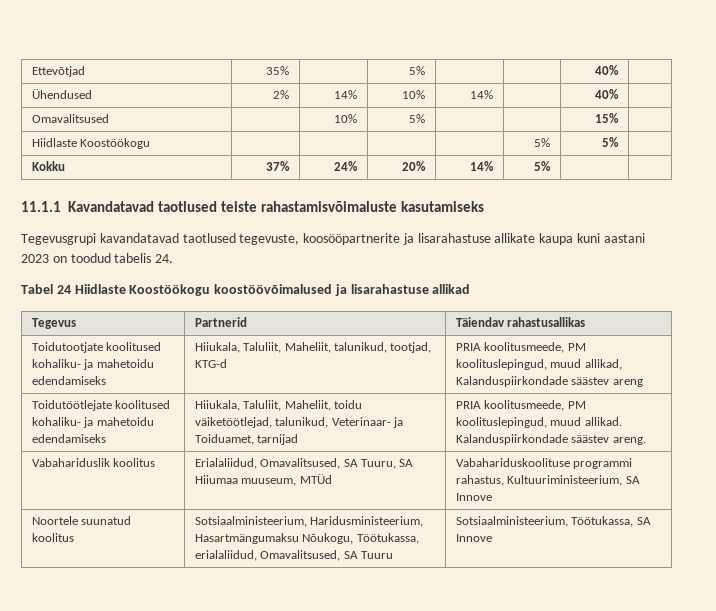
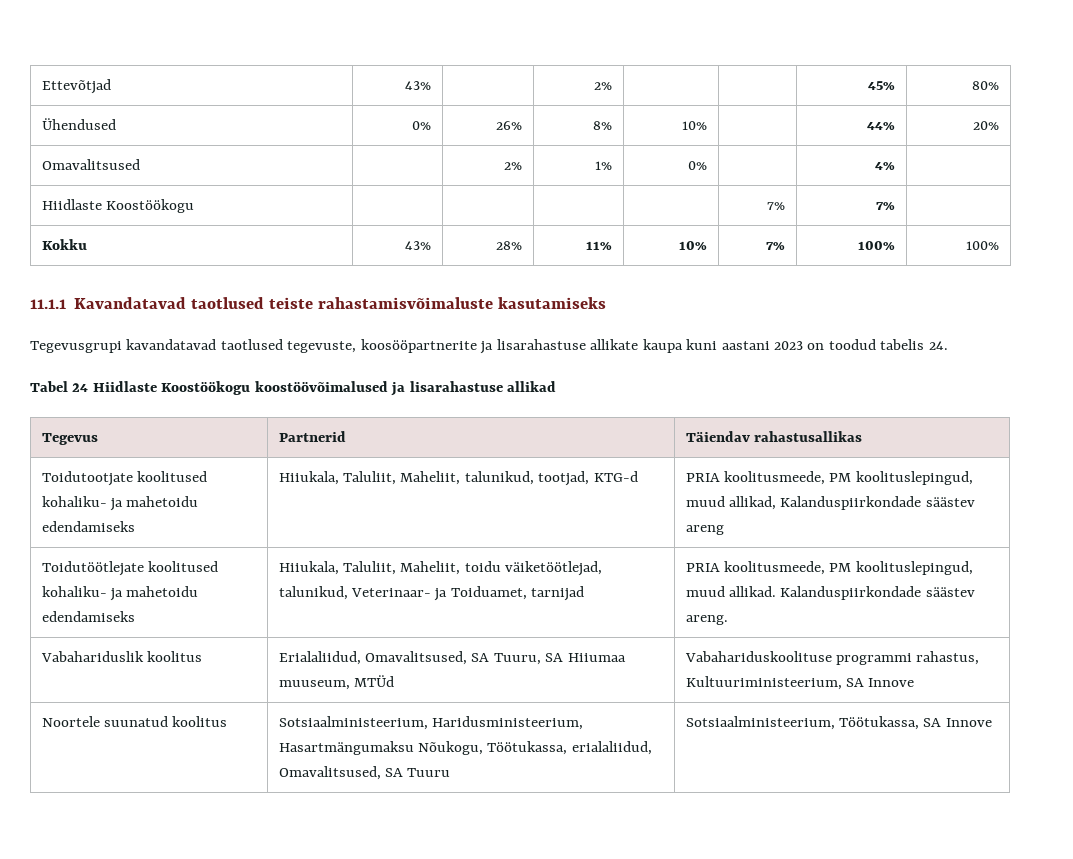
[266,66,290,75] [409,66,426,75] [595,65,620,75] [31,89,92,99] [273,90,290,99] [334,90,358,99] [402,90,426,99] [470,90,494,99] [595,89,620,99] 35% | | 5% | | | 40% | // Ühendused | 2% | 14% | 10% | 14% | | 40% | -> [405,81,432,90] [594,82,613,90] [868,81,896,90] [972,81,1000,90] [41,118,116,130] [412,121,432,130] [496,121,523,130] [593,121,613,130] [682,121,708,130] [867,122,896,130] [973,121,1000,130] 43% | | 2% | | | 45% | 80% // Ühendused | 0% | 26% | 8% | 10% | | 44% | 20%
[334,114,358,123] [409,114,426,123] [595,113,620,123] 10% | 5% | | | 15% -> [504,162,523,170] [595,161,613,170] [688,161,708,170] [875,162,896,170] 2% | 1% | 0% | | 4%
[534,138,551,147] [602,137,620,147] 5% | 5% -> [767,202,786,210] [876,202,896,210] 7% | 7%
[266,161,291,171] [334,161,359,171] [402,161,427,171] [470,161,495,171] [534,161,552,171] 37% | 24% | 20% | 14% | 5% | | -> [405,241,432,250] [496,241,523,250] [586,241,613,250] [679,241,708,250] [766,242,786,250] [858,241,896,250] [966,241,1000,250] 43% | 28% | 11% | 10% | 7% | 100% | 100%

